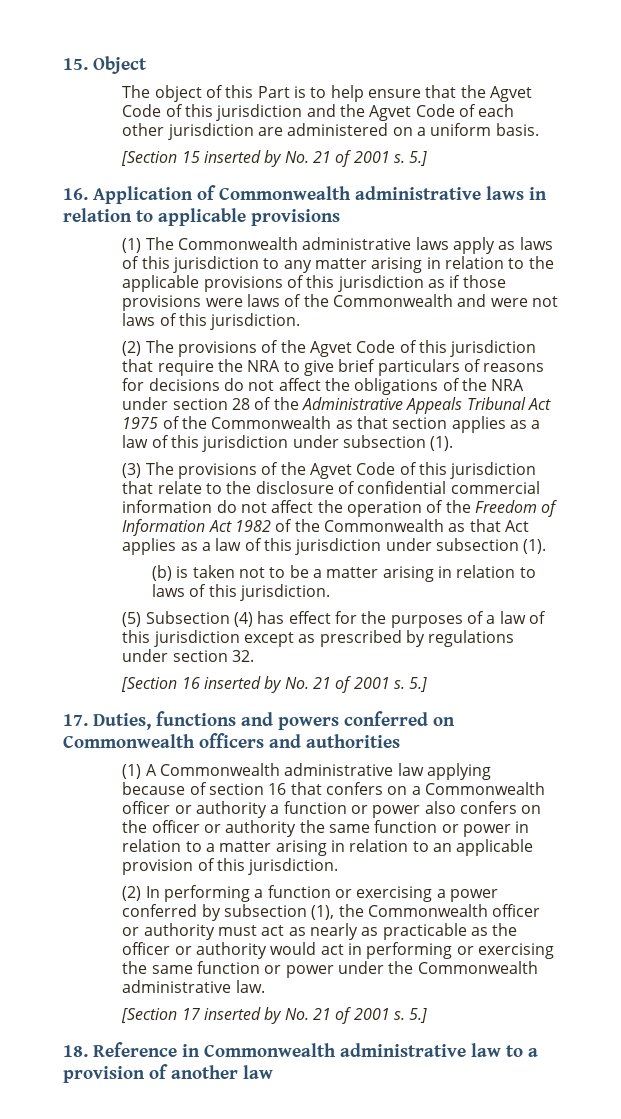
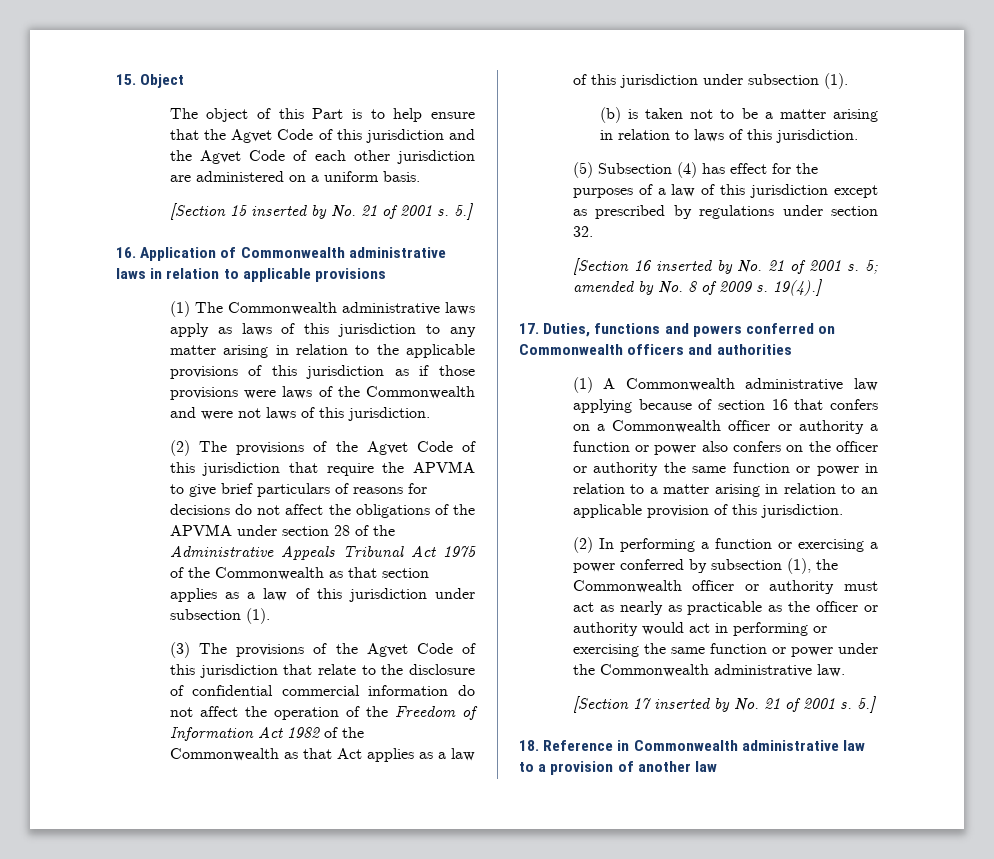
[247,360,281,372] NRA -> [413,461,475,473] APVMA
[491,379,525,391] NRA -> [169,524,232,536] APVMA
[409,677,428,692] 5.] -> [865,260,879,274] [572,279,822,296] 5; amended by No. 8 of 2009 s. 19(4).]

